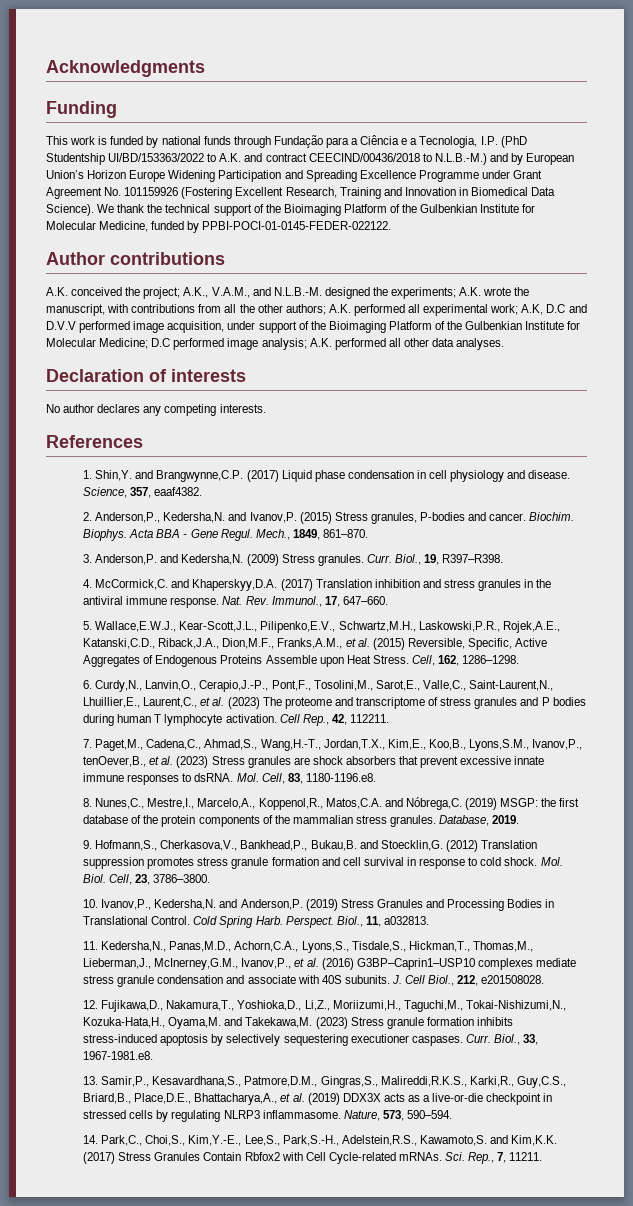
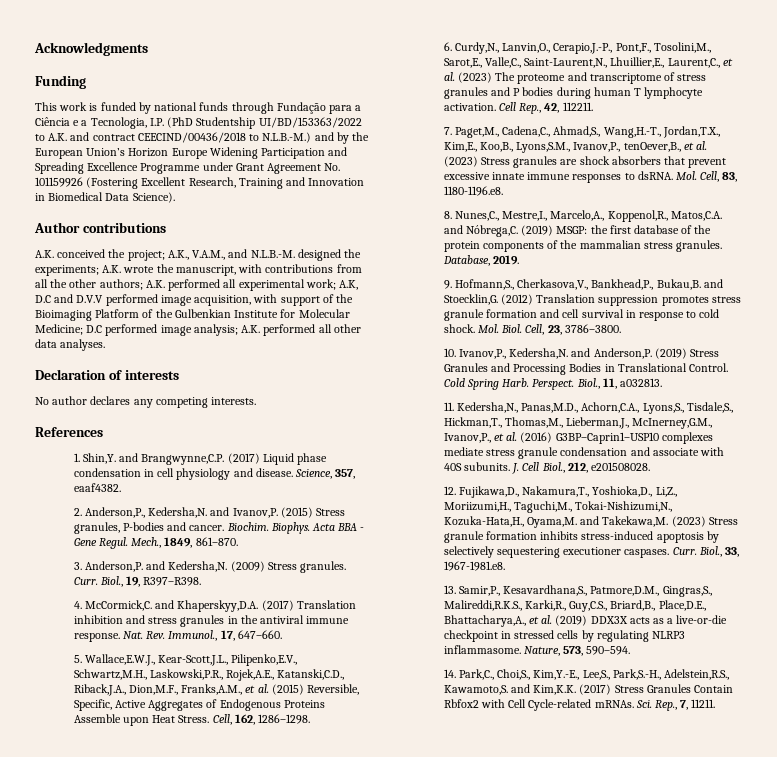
(524, 159) none -> [352,132,370,141] the
[97,204,536,216] [46,221,392,233] We thank the technical support of the Bioimaging Platform of the Gulbenkian Institute for Molecular Medicine, funded by PPBI-POCI-01-0145-FEDER-022122. -> (175, 197) none
[227,321,256,330] under -> [253,294,278,303] with

